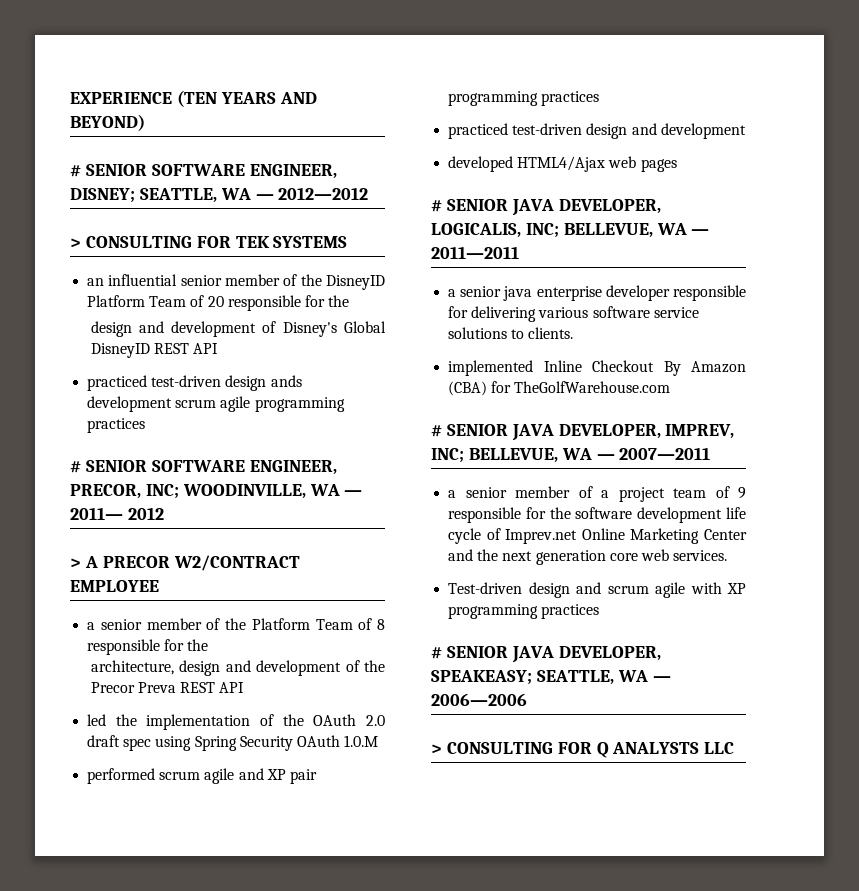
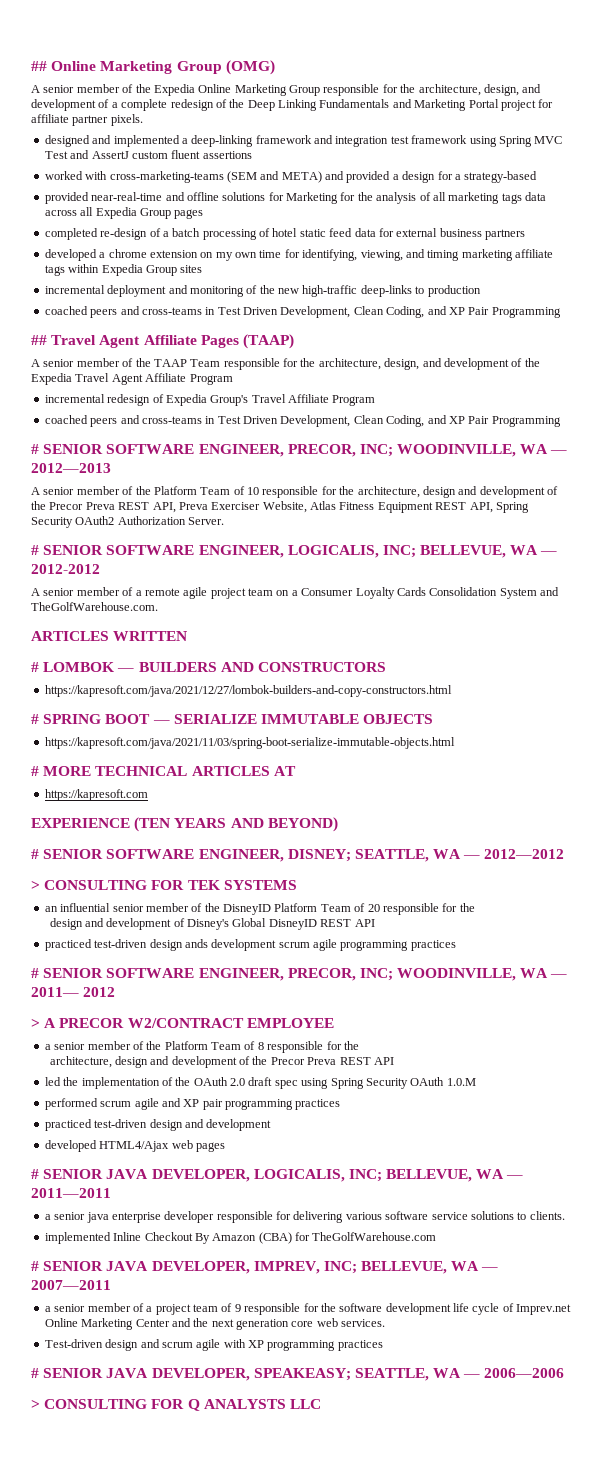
(70, 98) none -> [31,60,275,75] [31,84,542,96] [31,99,554,111] [31,114,143,126] [44,135,563,147] [44,150,252,159] [44,171,538,183] [44,192,546,204] [44,207,204,219] [44,228,525,240] [44,249,553,261] [44,264,203,276] [44,285,481,297] [44,306,561,318] [31,334,294,349] [31,358,540,370] [31,373,233,385] [44,394,376,406] [44,415,561,427] [31,444,568,457] [31,463,111,473] [31,486,558,498] [31,501,529,513] [31,516,225,528] [31,545,558,558] [31,564,100,574] [31,587,559,599] [31,602,158,611] [31,631,188,641] [31,662,386,672] [44,685,452,697] [31,714,434,724] [44,737,455,749] [31,766,296,776] [44,789,148,801] ## Online Marketing Group (OMG) // A senior member of the Expedia Online Marketing Group responsible for the architecture, design, and development of a complete redesign of the Deep Linking Fundamentals and Marketing Portal project for affiliate partner pixels. // designed and implemented a deep-linking framework and integration test framework using Spring MVC Test and AssertJ custom fluent assertions // worked with cross-marketing-teams (SEM and META) and provided a design for a strategy-based // provided near-real-time and offline solutions for Marketing for the analysis of all marketing tags data across all Expedia Group pages // completed re-design of a batch processing of hotel static feed data for external business partners // developed a chrome extension on my own time for identifying, viewing, and timing marketing affiliate tags within Expedia Group sites // incremental deployment and monitoring of the new high-traffic deep-links to production // coached peers and cross-teams in Test Driven Development, Clean Coding, and XP Pair Programming // ## Travel Agent Affiliate Pages (TAAP) // A senior member of the TAAP Team responsible for the architecture, design, and development of the Expedia Travel Agent Affiliate Program // incremental redesign of Expedia Group's Travel Affiliate Program // coached peers and cross-teams in Test Driven Development, Clean Coding, and XP Pair Programming // # SENIOR SOFTWARE ENGINEER, PRECOR, INC; WOODINVILLE, WA — 2012—2013 // A senior member of the Platform Team of 10 responsible for the architecture, design and development of the Precor Preva REST API, Preva Exerciser Website, Atlas Fitness Equipment REST API, Spring Security OAuth2 Authorization Server. // # SENIOR SOFTWARE ENGINEER, LOGICALIS, INC; BELLEVUE, WA — 2012-2012 // A senior member of a remote agile project team on a Consumer Loyalty Cards Consolidation System and TheGolfWarehouse.com. // ARTICLES WRITTEN // # LOMBOK — BUILDERS AND CONSTRUCTORS // https://kapresoft.com/java/2021/12/27/lombok-builders-and-copy-constructors.html // # SPRING BOOT — SERIALIZE IMMUTABLE OBJECTS // https://kapresoft.com/java/2021/11/03/spring-boot-serialize-immutable-objects.html // # MORE TECHNICAL ARTICLES AT // https://kapresoft.com //

